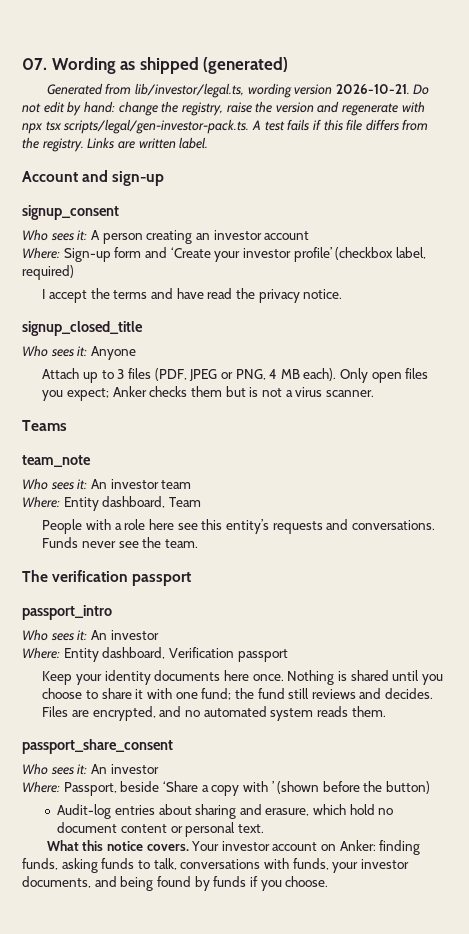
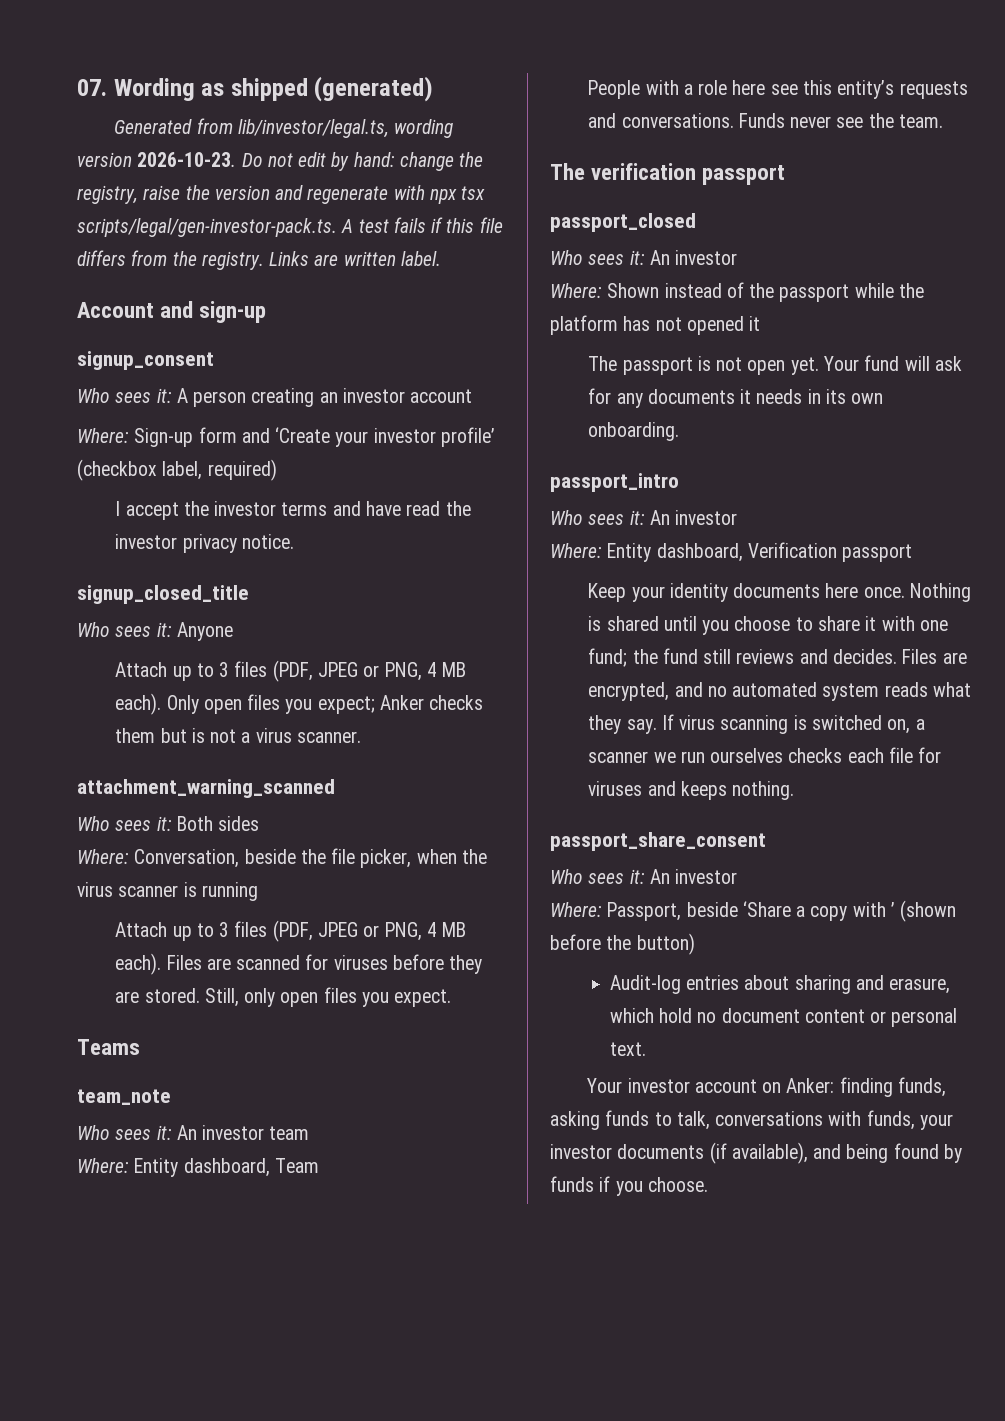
[335,84,410,94] 2026-10-21. -> [137,152,237,167] 2026-10-23.
(110, 293) none -> [214,501,277,516] investor
(255, 293) none -> [115,534,178,549] investor
(374, 393) none -> [77,779,335,798] [77,816,260,831] [77,848,487,868] [77,882,258,901] [115,920,467,942] [115,953,483,975] [115,987,452,1007] // attachment_warning_scanned // Who sees it: Both sides // Where: Conversation, beside the file picker, when the virus scanner is running // Attach up to 3 files (PDF, JPEG or PNG, 4 MB each). Files are scanned for viruses before they are stored. Still, only open files you expect.
(192, 579) none -> [550,213,696,232] [550,250,738,265] [550,282,924,302] [550,315,761,335] [588,355,962,375] [588,388,884,408] [588,422,680,441] // passport_closed // Who sees it: An investor // Where: Shown instead of the passport while the platform has not opened it // The passport is not open yet. Your fund will ask for any documents it needs in its own onboarding.
[351,706,386,717] them. -> [932,682,971,697] [588,714,925,734] [588,747,942,763] [588,781,795,800] what they say. If virus scanning is switched on, a scanner we run ourselves checks each file for viruses and keeps nothing.
[46,840,189,851] What this notice covers. -> (646, 1049) none
[22,876,91,888] documents, -> [617,1142,808,1164] documents (if available),

